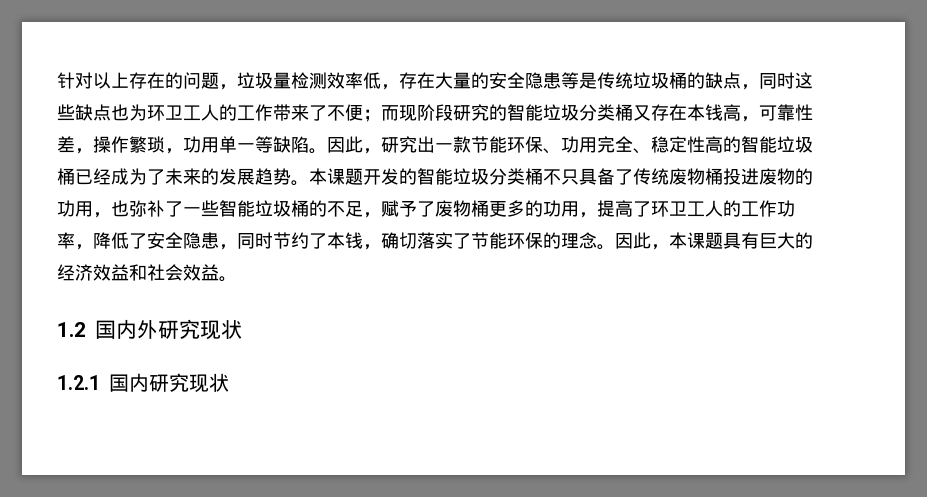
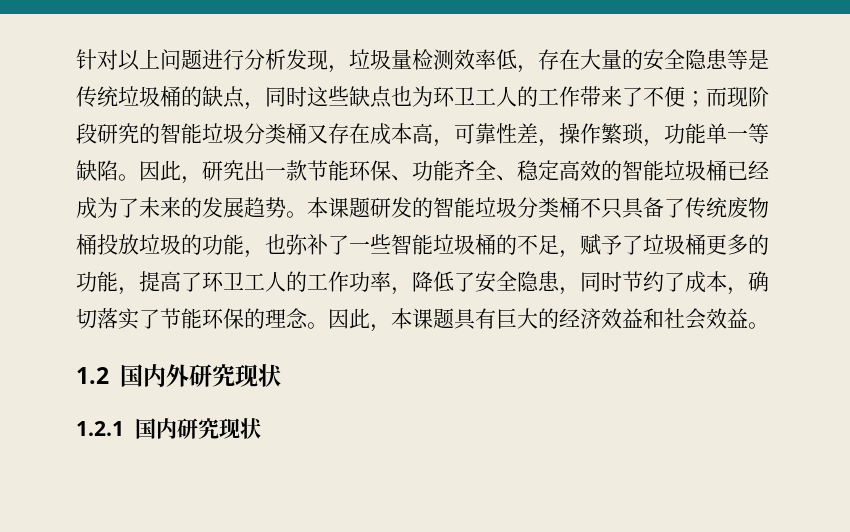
[129,72,219,89] 存在的问题 -> [160,49,328,70] 问题进行分析发现
[687,104,723,121] 本钱 -> [370,123,412,145] 成本
[201,137,219,153] 用 -> [685,123,706,144] 能
[579,136,615,153] 用完 -> [433,160,475,181] 能齐
[687,136,723,153] 性高 -> [559,160,601,181] 高效
[363,169,381,185] 开 -> [370,198,391,218] 研
[741,168,813,185] [57,200,93,217] 进废物的功用 -> [118,234,244,255] 放垃圾的功能
[435,200,471,217] 废物 -> [643,234,685,255] 垃圾
[561,201,579,217] 用 -> [97,271,118,292] 能
[327,232,363,249] 本钱 -> [685,271,727,293] 成本

